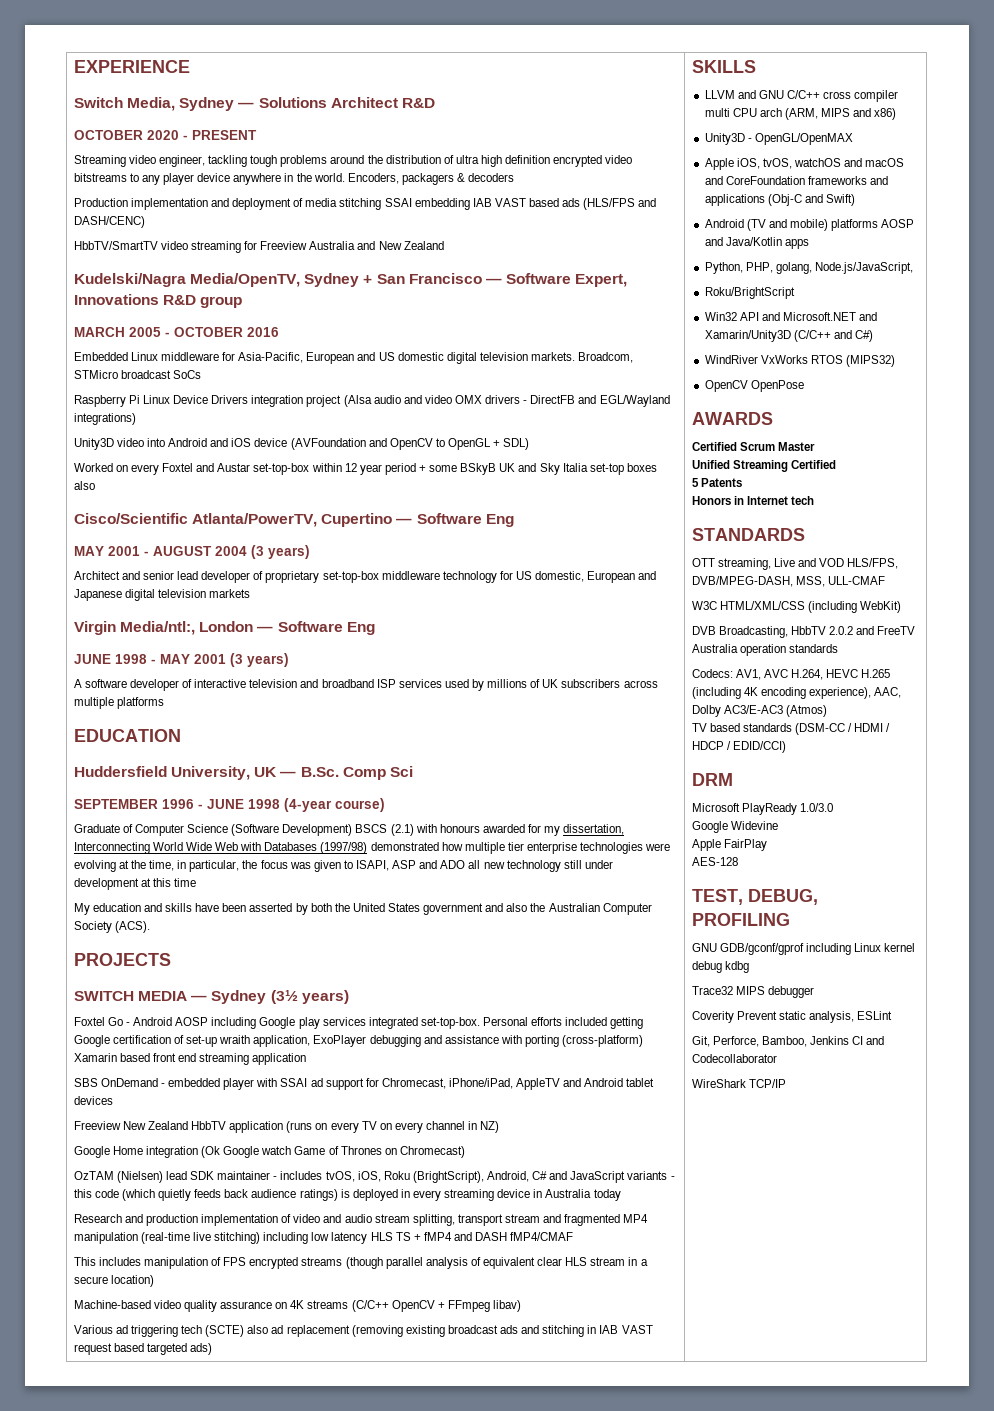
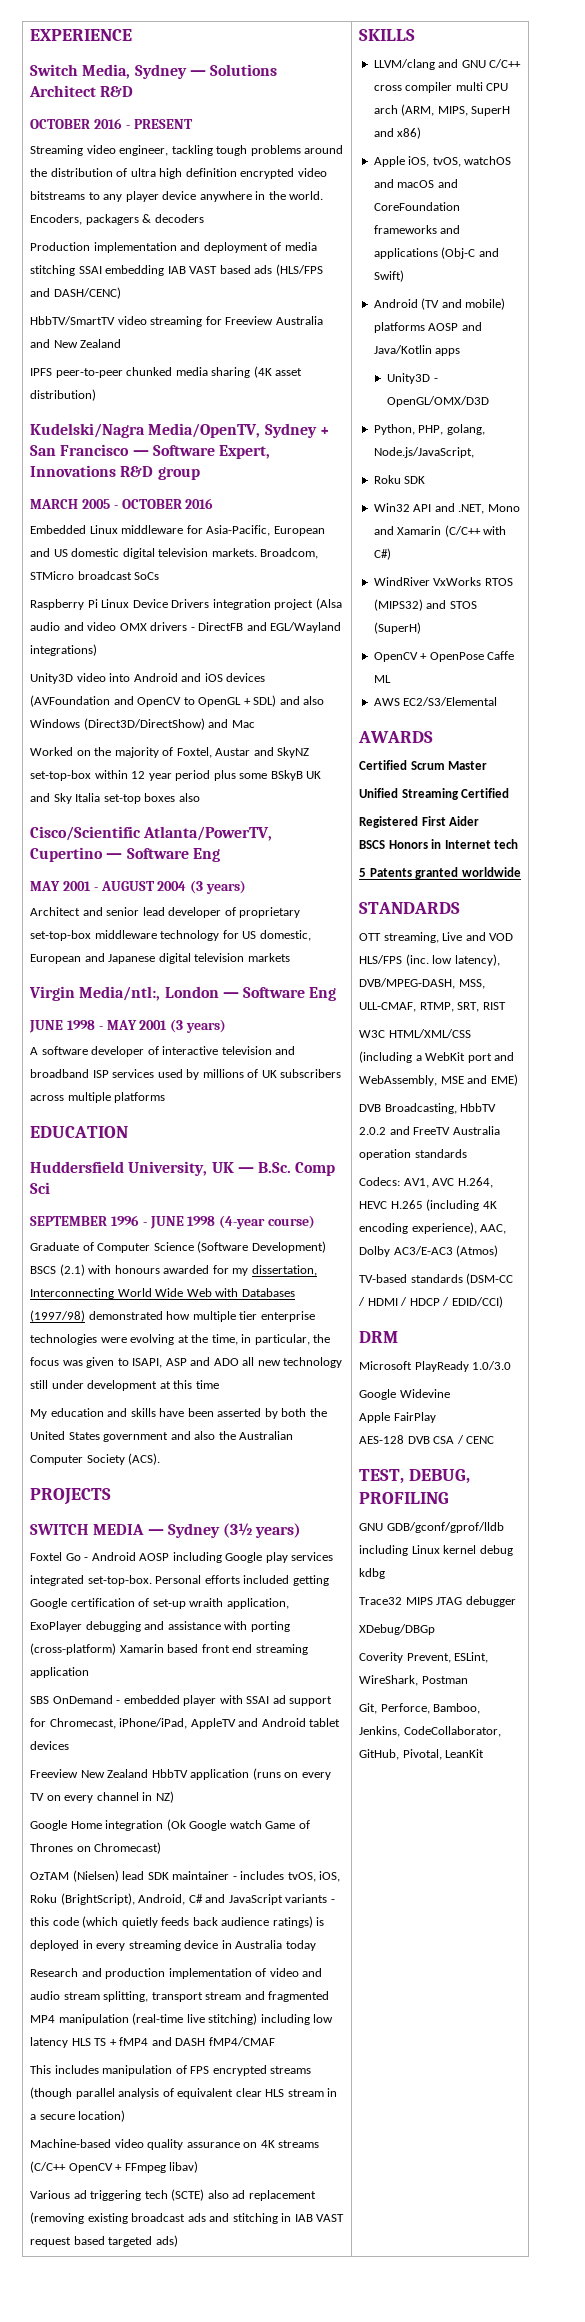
[146,130,179,140] 2020 -> [94,118,123,129] 2016
(444, 245) none -> [30,366,303,378] [30,389,97,401] // IPFS peer-to-peer chunked media sharing (4K asset distribution)
[254,438,288,447] device -> [226,673,266,682] devices
[73,463,251,475] // Worked on every Foxtel and Austar -> [279,696,325,705] [30,718,255,730] [30,747,310,758] and also Windows (Direct3D/DirectShow) and Mac // Worked on the majority of Foxtel, Austar and SkyNZ
[419,465,427,472] + -> [213,770,236,781] plus
[704,90,735,99] LLVM -> [373,59,435,70] LLVM/clang
[820,108,850,117] MIPS -> [437,106,511,116] MIPS, SuperH
[704,133,853,145] // Unity3D - OpenGL/OpenMAX -> (422, 133) none
(809, 244) none -> [387,373,438,384] [387,396,490,407] // Unity3D - OpenGL/OMX/D3D
[704,287,795,299] Roku/BrightScript -> [373,475,426,484] Roku SDK
[782,312,877,321] [704,330,852,342] Microsoft.NET and Xamarin/Unity3D (C/C++ and -> [458,504,520,514] [373,525,507,537] .NET, Mono and Xamarin (C/C++ with
[704,380,748,392] // OpenCV -> [426,600,477,609] [373,622,421,634] [373,652,428,662] and STOS (SuperH) // OpenCV +
(804, 386) none -> [487,651,515,660] [373,675,391,683] [373,697,498,706] Caffe ML // AWS EC2/S3/Elemental
[691,478,742,487] 5 Patents // -> [359,816,480,828] [359,840,386,849] Registered First Aider // BSCS
(815, 500) none -> [359,867,521,879] // 5 Patents granted worldwide
[847,558,899,569] [691,576,886,587] [691,601,902,613] HLS/FPS, DVB/MPEG-DASH, MSS, ULL-CMAF // W3C HTML/XML/CSS (including WebKit) -> [359,954,500,966] [359,978,485,989] [359,1002,506,1012] [359,1029,471,1038] [359,1051,515,1063] [359,1074,518,1086] HLS/FPS (inc. low latency), DVB/MPEG-DASH, MSS, ULL-CMAF, RTMP, SRT, RIST // W3C HTML/XML/CSS (including a WebKit port and WebAssembly, MSE and EME)
[691,723,740,732] TV based -> [359,1274,408,1283] TV-based
(738, 861) none -> [407,1435,495,1444] DVB CSA / CENC
[719,943,804,955] GDB/gconf/gprof -> [386,1522,504,1533] GDB/gconf/gprof/lldb
(765, 990) none -> [436,1597,463,1605] JTAG
(815, 992) none -> [359,1624,436,1635] // XDebug/DBGp
[736,1011,893,1023] Prevent static analysis, ESLint -> [406,1652,489,1663] [359,1675,468,1686] Prevent, ESLint, WireShark, Postman
[810,1036,885,1045] [691,1054,777,1063] [691,1079,786,1088] Jenkins CI and Codecollaborator // WireShark TCP/IP -> [359,1726,501,1737] [359,1749,485,1760] Jenkins, CodeCollaborator, GitHub, Pivotal, LeanKit

